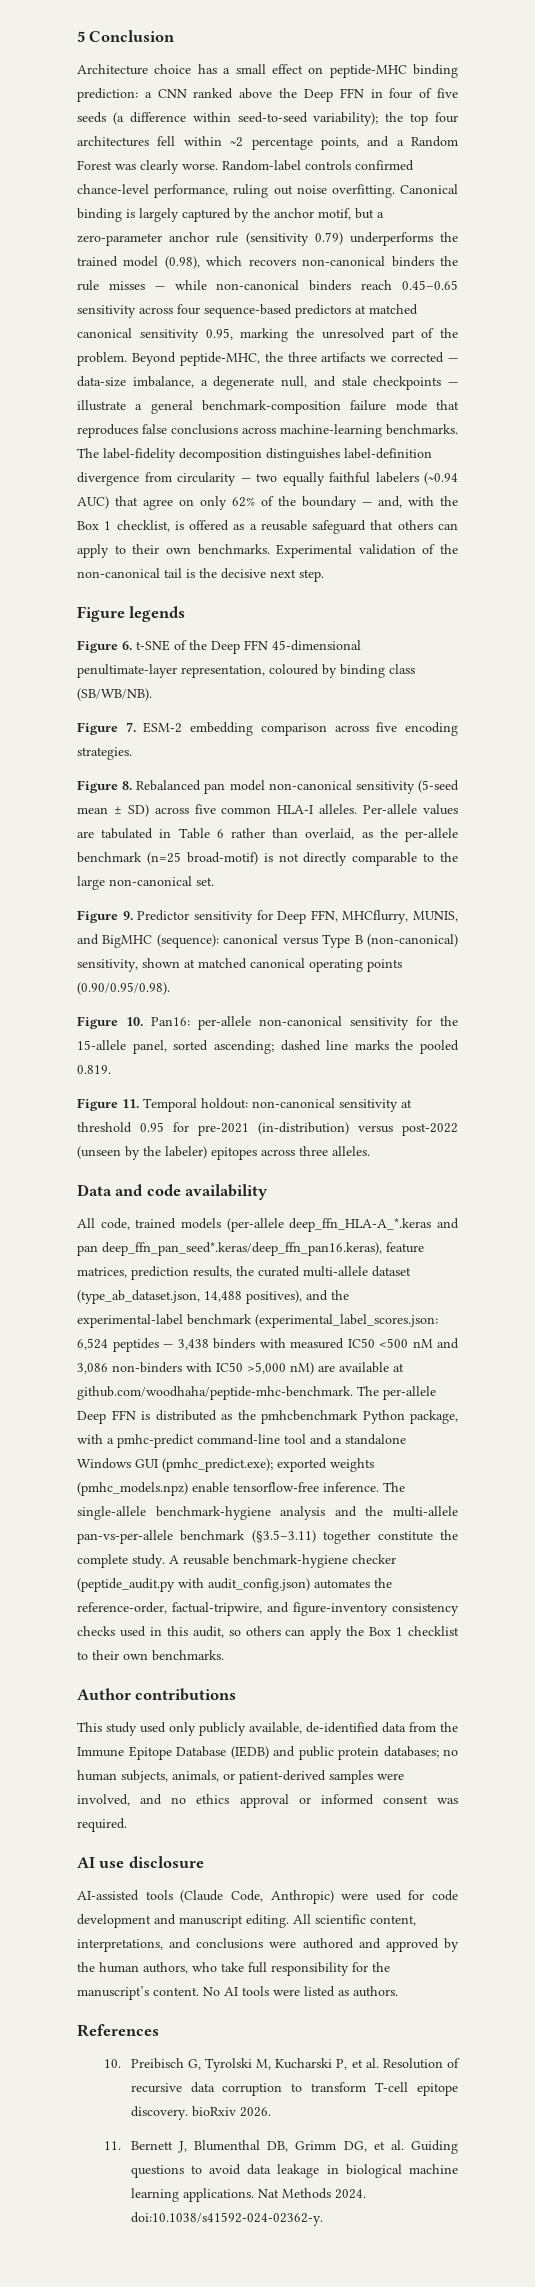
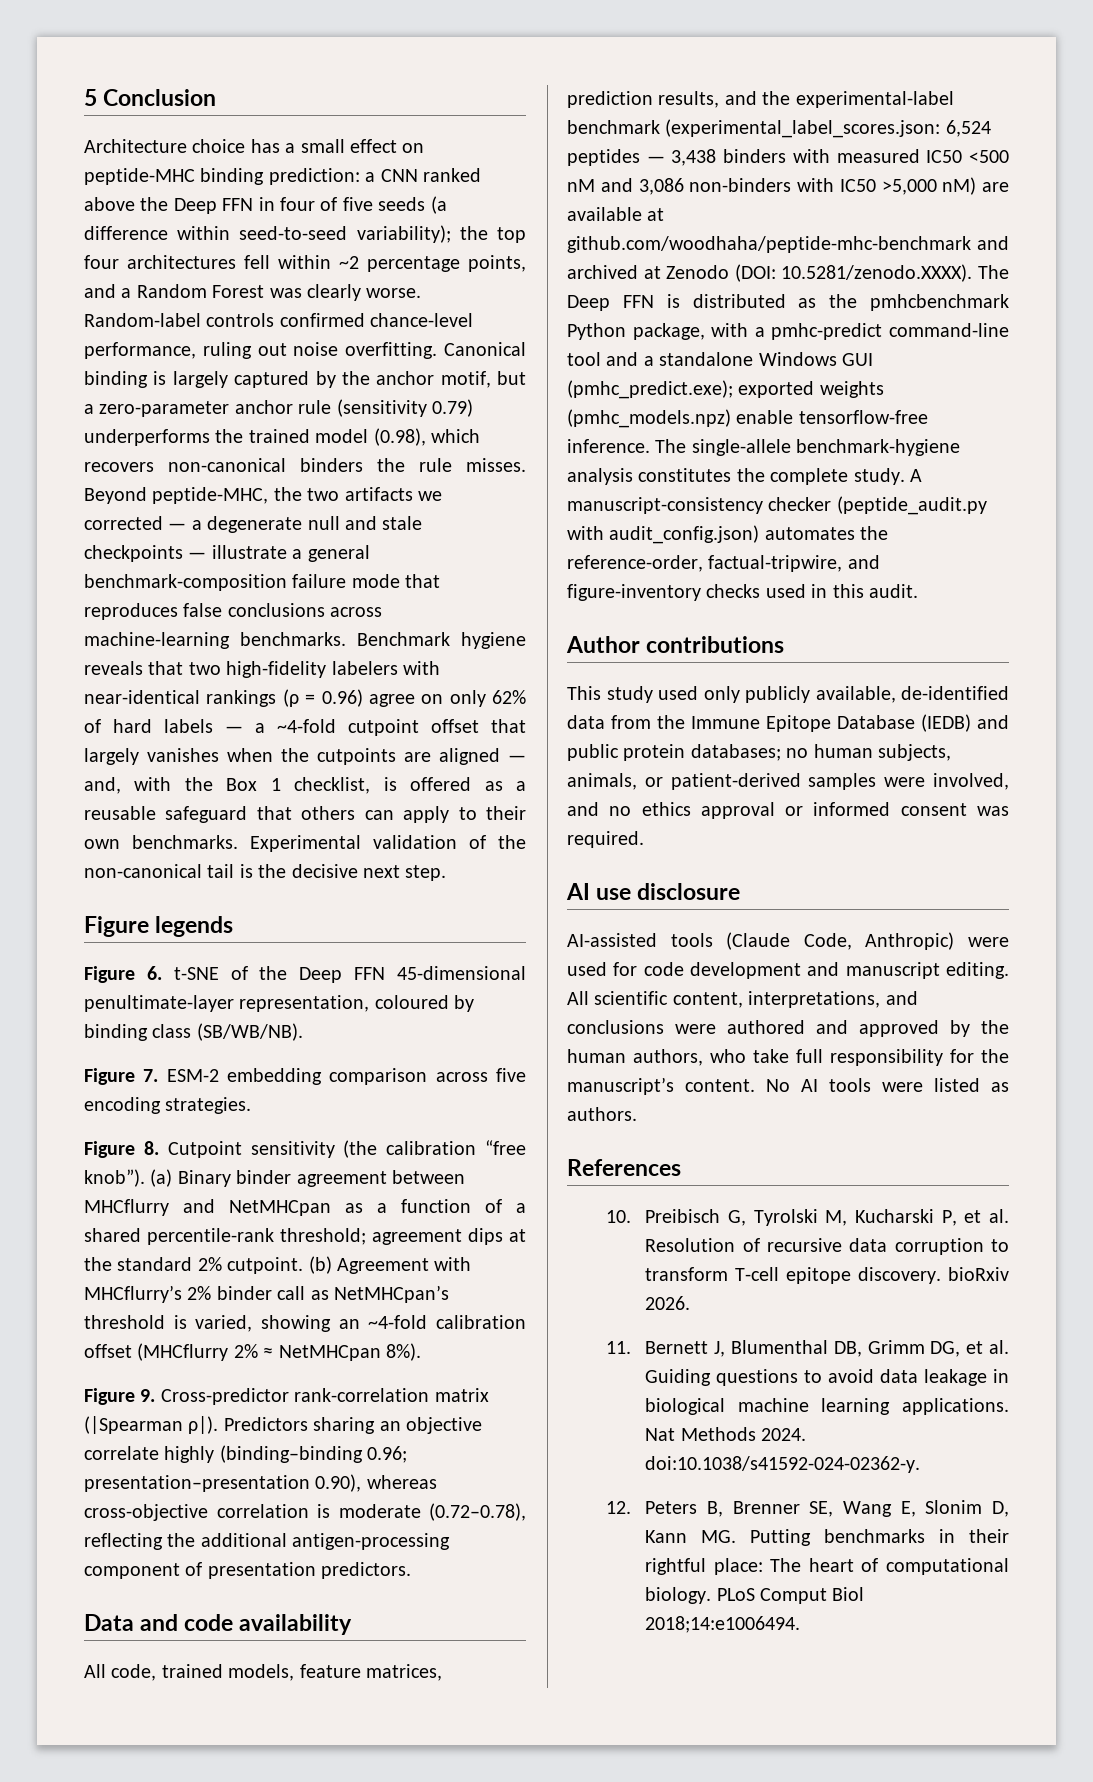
[108,280,458,291] [77,304,418,318] [77,328,458,342] [77,352,127,366] misses — while non-canonical binders reach 0.45–0.65 sensitivity across four sequence-based predictors at matched canonical sensitivity 0.95, marking the unresolved part of the problem. -> [466,458,526,472] misses.
[287,352,317,362] three -> [307,488,340,501] two
[77,376,194,388] data-size imbalance, -> (187, 526) none
[281,376,307,388] null, -> [307,516,340,530] null
[77,448,432,462] [77,472,458,486] [77,496,138,509] The label-fidelity decomposition distinguishes label-definition divergence from circularity — two equally faithful labelers (~0.94 AUC) that -> [357,632,526,649] [84,661,440,678] [84,689,363,707] Benchmark hygiene reveals that two high-fidelity labelers with near-identical rankings (ρ = 0.96)
[278,496,357,510] the boundary -> [113,719,526,736] [84,748,500,765] hard labels — a ~4-fold cutpoint offset that largely vanishes when the cutpoints are aligned
[136,780,460,794] [77,804,458,817] [77,828,458,842] [77,852,458,866] [77,876,214,890] [77,910,458,924] [77,934,458,948] [77,958,402,972] [77,982,170,995] [77,1016,458,1030] [77,1040,459,1054] [77,1065,111,1074] [77,1098,412,1112] [77,1122,458,1136] [77,1146,370,1160] Rebalanced pan model non-canonical sensitivity (5-seed mean ± SD) across five common HLA-I alleles. Per-allele values are tabulated in Table 6 rather than overlaid, as the per-allele benchmark (n=25 broad-motif) is not directly comparable to the large non-canonical set. // Figure 9. Predictor sensitivity for Deep FFN, MHCflurry, MUNIS, and BigMHC (sequence): canonical versus Type B (non-canonical) sensitivity, shown at matched canonical operating points (0.90/0.95/0.98). // Figure 10. Pan16: per-allele non-canonical sensitivity for the 15-allele panel, sorted ascending; dashed line marks the pooled 0.819. // Figure 11. Temporal holdout: non-canonical sensitivity at threshold 0.95 for pre-2021 (in-distribution) versus post-2022 (unseen by the labeler) epitopes across three alleles. -> [167,1140,526,1158] [84,1169,465,1187] [84,1199,526,1216] [84,1228,526,1245] [84,1256,472,1274] [84,1285,449,1303] [84,1315,526,1332] [84,1343,421,1361] [84,1388,489,1405] [84,1416,482,1434] [84,1445,408,1463] [84,1474,437,1492] [84,1503,526,1521] [84,1533,451,1550] [84,1562,412,1579] Cutpoint sensitivity (the calibration “free knob”). (a) Binary binder agreement between MHCflurry and NetMHCpan as a function of a shared percentile-rank threshold; agreement dips at the standard 2% cutpoint. (b) Agreement with MHCflurry’s 2% binder call as NetMHCpan’s threshold is varied, showing an ~4-fold calibration offset (MHCflurry 2% ≈ NetMHCpan 8%). // Figure 9. Cross-predictor rank-correlation matrix (|Spearman ρ|). Predictors sharing an objective correlate highly (binding–binding 0.96; presentation–presentation 0.90), whereas cross-objective correlation is moderate (0.72–0.78), reflecting the additional antigen-processing component of presentation predictors.
[181,1218,459,1232] [77,1242,424,1256] [77,1266,411,1280] [77,1290,302,1304] models (per-allele deep_ffn_HLA-A_*.keras and pan deep_ffn_pan_seed*.keras/deep_ffn_pan16.keras), feature matrices, prediction results, the curated multi-allele dataset (type_ab_dataset.json, 14,488 positives), -> [228,1664,442,1681] [567,91,720,108] models, feature matrices, prediction results,
[77,1386,436,1400] github.com/woodhaha/peptide-mhc-benchmark. The per-allele -> [567,236,1009,253] [567,264,1009,282] github.com/woodhaha/peptide-mhc-benchmark and archived at Zenodo (DOI: 10.5281/zenodo.XXXX). The
[334,1506,459,1517] [77,1530,433,1544] and the multi-allele pan-vs-per-allele benchmark (§3.5–3.11) together constitute -> [638,468,732,482] constitutes
[183,1554,348,1568] reusable benchmark-hygiene -> [567,497,763,514] manuscript-consistency
[392,1603,459,1616] consistency -> (701, 592) none
[192,1626,460,1640] [77,1650,224,1661] audit, so others can apply the Box 1 checklist to their own benchmarks. -> [869,584,918,598] audit.
(323, 2219) none -> [606,1500,1009,1517] [645,1529,1009,1546] [645,1558,1009,1575] [645,1587,865,1604] [645,1616,801,1633] // 12. Peters B, Brenner SE, Wang E, Slonim D, Kann MG. Putting benchmarks in their rightful place: The heart of computational biology. PLoS Comput Biol 2018;14:e1006494.

